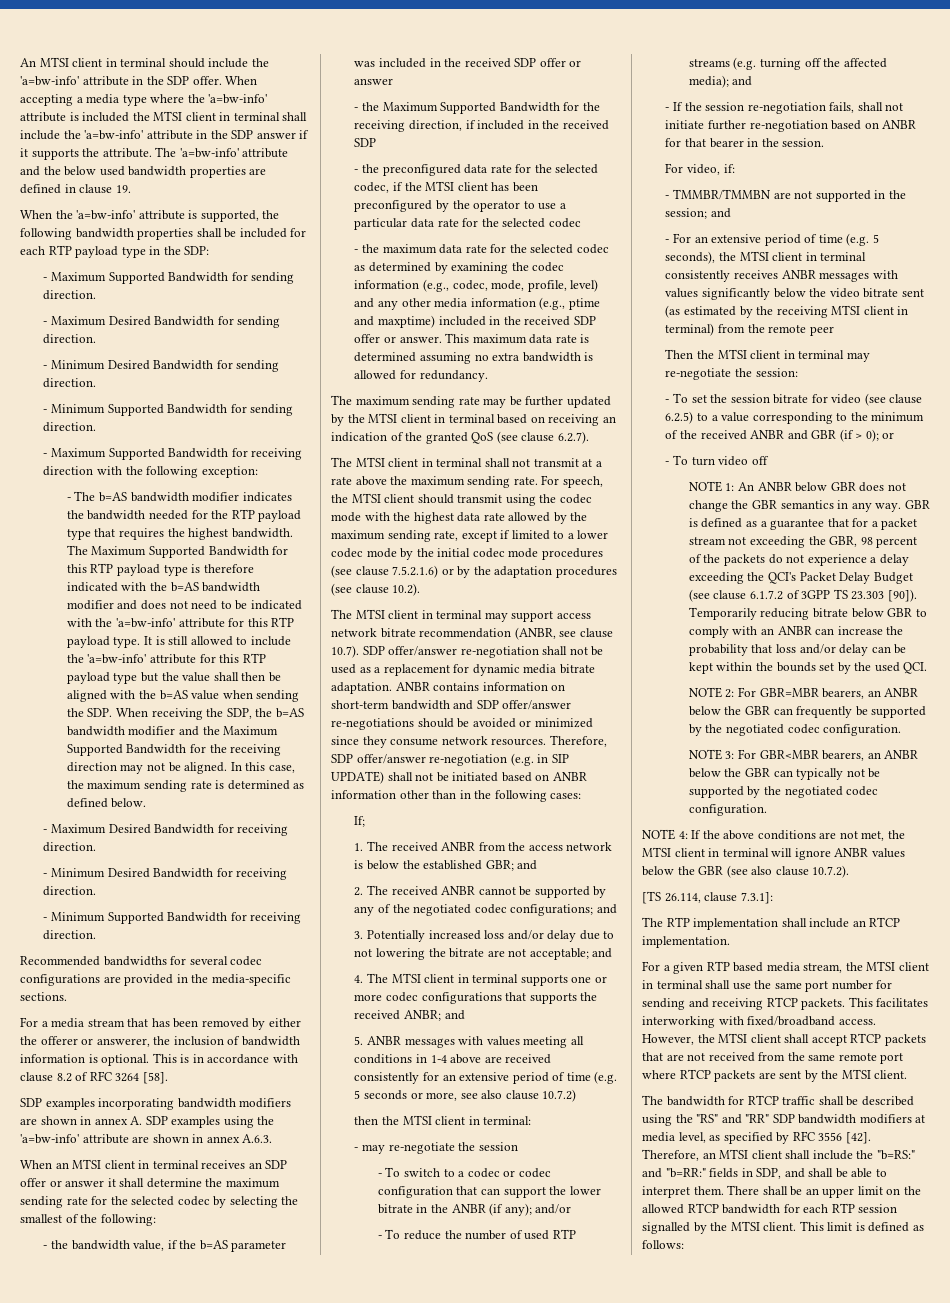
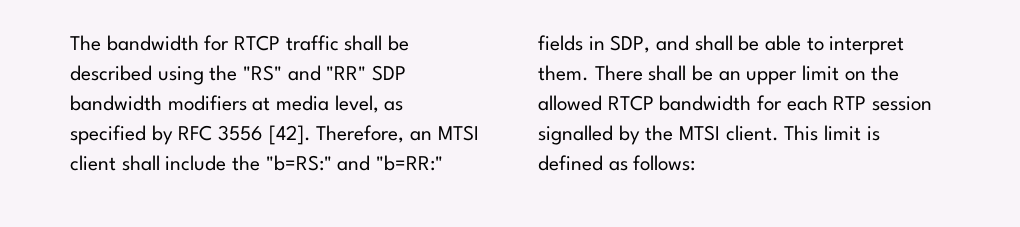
[20,57,269,68] [20,76,258,86] [20,94,268,106] [20,111,308,122] [20,130,310,140] [20,147,289,160] [20,166,267,178] [20,184,131,194] [20,210,280,222] [20,228,307,240] [20,245,210,258] [43,272,295,284] [43,290,97,300] [43,316,281,328] [43,334,97,344] [43,360,280,372] [43,378,97,388] [43,404,294,416] [43,422,97,432] [43,448,303,460] [43,466,258,478] [66,491,292,502] [66,509,302,522] [66,528,293,540] [66,545,289,558] [66,563,254,576] [66,582,261,592] [66,600,302,610] [66,617,295,628] [66,636,291,648] [66,653,266,664] [66,672,281,684] [66,690,300,702] [66,708,304,720] [66,726,279,736] [66,744,282,756] [66,762,295,774] [66,780,305,792] [66,798,147,808] [43,824,289,836] [43,842,97,852] [43,868,288,880] [43,886,97,896] [43,912,302,924] [43,930,97,940] [20,956,263,966] [20,974,291,986] [20,992,67,1001] [20,1017,301,1030] [20,1036,300,1047] [20,1053,298,1066] [20,1071,168,1084] [20,1098,292,1110] [20,1116,275,1128] [20,1134,273,1144] [20,1159,288,1169] [20,1178,280,1188] [20,1196,299,1208] [20,1214,156,1226] [43,1240,287,1252] [354,58,582,68] [354,78,394,85] [354,102,600,114] [354,120,609,132] [354,138,377,147] [354,164,599,176] [354,181,538,193] [354,200,566,212] [354,218,581,230] [354,244,609,254] [354,262,565,274] [354,279,599,292] [354,297,600,310] [354,315,596,328] [354,333,590,344] [354,352,594,364] [354,370,488,382] [331,395,611,408] [331,413,616,426] [331,431,589,444] [331,457,602,467] [331,475,603,488] [331,493,592,506] [331,512,588,524] [331,530,609,542] [331,548,603,560] [331,565,617,578] [331,583,421,596] [331,609,591,622] [331,627,613,640] [331,645,604,658] [331,664,595,676] [331,682,566,694] [331,700,572,710] [331,718,593,730] [331,735,607,748] [331,753,569,766] [331,771,587,784] [331,790,582,802] [354,816,366,827] [354,841,613,852] [354,860,538,871] [354,885,607,898] [354,904,617,916] [354,930,615,942] [354,948,613,960] [354,973,607,986] [354,992,598,1004] [354,1010,465,1021] [354,1036,584,1048] [354,1054,552,1064] [354,1071,618,1084] [354,1089,577,1102] [354,1115,532,1125] [354,1142,518,1154] [377,1167,551,1178] [377,1186,601,1198] [377,1203,572,1216] [377,1229,576,1240] [688,57,887,70] [688,75,753,88] [665,102,904,114] [665,120,917,132] [665,138,825,148] [665,163,735,175] [665,189,906,202] [665,208,731,219] [665,233,879,246] [665,251,867,264] [665,270,898,282] [665,288,924,300] [665,305,909,318] [665,323,834,336] [665,349,870,362] [665,368,798,380] [665,393,923,406] [665,411,925,424] [665,429,895,442] [665,455,769,466] [688,481,906,492] [688,500,930,512] [688,518,918,530] [688,536,918,548] [688,554,909,566] [688,572,913,584] [688,589,917,602] [688,607,927,620] [688,626,904,638] [688,644,907,656] [688,662,928,674] [688,687,919,699] [688,706,927,718] [688,724,902,736] [688,749,919,761] [688,768,881,780] [688,786,879,798] [688,804,767,816] [642,829,905,841] [642,847,905,860] [642,865,850,878] [642,891,773,904] [642,917,901,930] [642,936,730,948] [642,961,929,974] [642,980,893,992] [642,997,929,1010] [642,1016,876,1028] [642,1033,926,1046] [642,1052,904,1064] [642,1069,908,1082] An MTSI client in terminal should include the 'a=bw-info' attribute in the SDP offer. When accepting a media type where the 'a=bw-info' attribute is included the MTSI client in terminal shall include the 'a=bw-info' attribute in the SDP answer if it supports the attribute. The 'a=bw-info' attribute and the below used bandwidth properties are defined in clause 19. // When the 'a=bw-info' attribute is supported, the following bandwidth properties shall be included for each RTP payload type in the SDP: // - Maximum Supported Bandwidth for sending direction. // - Maximum Desired Bandwidth for sending direction. // - Minimum Desired Bandwidth for sending direction. // - Minimum Supported Bandwidth for sending direction. // - Maximum Supported Bandwidth for receiving direction with the following exception: // - The b=AS bandwidth modifier indicates the bandwidth needed for the RTP payload type that requires the highest bandwidth. The Maximum Supported Bandwidth for this RTP payload type is therefore indicated with the b=AS bandwidth modifier and does not need to be indicated with the 'a=bw-info' attribute for this RTP payload type. It is still allowed to include the 'a=bw-info' attribute for this RTP payload type but the value shall then be aligned with the b=AS value when sending the SDP. When receiving the SDP, the b=AS bandwidth modifier and the Maximum Supported Bandwidth for the receiving direction may not be aligned. In this case, the maximum sending rate is determined as defined below. // - Maximum Desired Bandwidth for receiving direction. // - Minimum Desired Bandwidth for receiving direction. // - Minimum Supported Bandwidth for receiving direction. // Recommended bandwidths for several codec configurations are provided in the media-specific sections. // For a media stream that has been removed by either the offerer or answerer, the inclusion of bandwidth information is optional. This is in accordance with clause 8.2 of RFC 3264 [58]. // SDP examples incorporating bandwidth modifiers are shown in annex A. SDP examples using the 'a=bw-info' attribute are shown in annex A.6.3. // When an MTSI client in terminal receives an SDP offer or answer it shall determine the maximum sending rate for the selected codec by selecting the smallest of the following: // - the bandwidth value, if the b=AS parameter was included in the received SDP offer or answer // - the Maximum Supported Bandwidth for the receiving direction, if included in the received SDP // - the preconfigured data rate for the selected codec, if the MTSI client has been preconfigured by the operator to use a particular data rate for the selected codec // - the maximum data rate for the selected codec as determined by examining the codec information (e.g., codec, mode, profile, level) and any other media information (e.g., ptime and maxptime) included in the received SDP offer or answer. This maximum data rate is determined assuming no extra bandwidth is allowed for redundancy. // The maximum sending rate may be further updated by the MTSI client in terminal based on receiving an indication of the granted QoS (see clause 6.2.7). // The MTSI client in terminal shall not transmit at a rate above the maximum sending rate. For speech, the MTSI client should transmit using the codec mode with the highest data rate allowed by the maximum sending rate, except if limited to a lower codec mode by the initial codec mode procedures (see clause 7.5.2.1.6) or by the adaptation procedures (see clause 10.2). // The MTSI client in terminal may support access network bitrate recommendation (ANBR, see clause 10.7). SDP offer/answer re-negotiation shall not be used as a replacement for dynamic media bitrate adaptation. ANBR contains information on short-term bandwidth and SDP offer/answer re-negotiations should be avoided or minimized since they consume network resources. Therefore, SDP offer/answer re-negotiation (e.g. in SIP UPDATE) shall not be initiated based on ANBR information other than in the following cases: // If; // 1. The received ANBR from the access network is below the established GBR; and // 2. The received ANBR cannot be supported by any of the negotiated codec configurations; and // 3. Potentially increased loss and/or delay due to not lowering the bitrate are not acceptable; and // 4. The MTSI client in terminal supports one or more codec configurations that supports the received ANBR; and // 5. ANBR messages with values meeting all conditions in 1-4 above are received consistently for an extensive period of time (e.g. 5 seconds or more, see also clause 10.7.2) // then the MTSI client in terminal: // - may re-negotiate the session // - To switch to a codec or codec configuration that can support the lower bitrate in the ANBR (if any); and/or // - To reduce the number of used RTP streams (e.g. turning off the affected media); and // - If the session re-negotiation fails, shall not initiate further re-negotiation based on ANBR for that bearer in the session. // For video, if: // - TMMBR/TMMBN are not supported in the session; and // - For an extensive period of time (e.g. 5 seconds), the MTSI client in terminal consistently receives ANBR messages with values significantly below the video bitrate sent (as estimated by the receiving MTSI client in terminal) from the remote peer // Then the MTSI client in terminal may re-negotiate the session: // - To set the session bitrate for video (see clause 6.2.5) to a value corresponding to the minimum of the received ANBR and GBR (if > 0); or // - To turn video off // NOTE 1: An ANBR below GBR does not change the GBR semantics in any way. GBR is defined as a guarantee that for a packet stream not exceeding the GBR, 98 percent of the packets do not experience a delay exceeding the QCI's Packet Delay Budget (see clause 6.1.7.2 of 3GPP TS 23.303 [90]). Temporarily reducing bitrate below GBR to comply with an ANBR can increase the probability that loss and/or delay can be kept within the bounds set by the used QCI. // NOTE 2: For GBR=MBR bearers, an ANBR below the GBR can frequently be supported by the negotiated codec configuration. // NOTE 3: For GBR<MBR bearers, an ANBR below the GBR can typically not be supported by the negotiated codec configuration. // NOTE 4: If the above conditions are not met, the MTSI client in terminal will ignore ANBR values below the GBR (see also clause 10.7.2). // [TS 26.114, clause 7.3.1]: // The RTP implementation shall include an RTCP implementation. // For a given RTP based media stream, the MTSI client in terminal shall use the same port number for sending and receiving RTCP packets. This facilitates interworking with fixed/broadband access. However, the MTSI client shall accept RTCP packets that are not received from the same remote port where RTCP packets are sent by the MTSI client. // -> (70, 43) none

